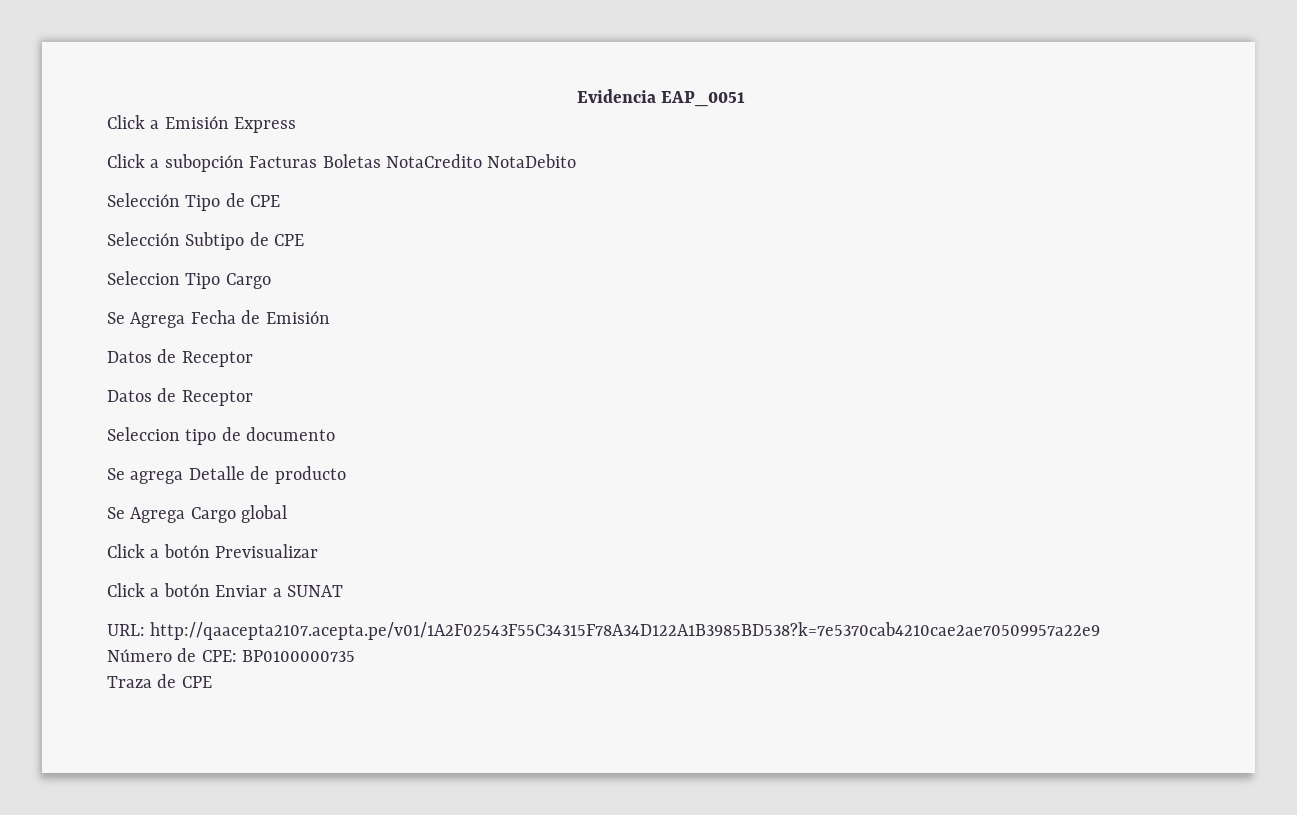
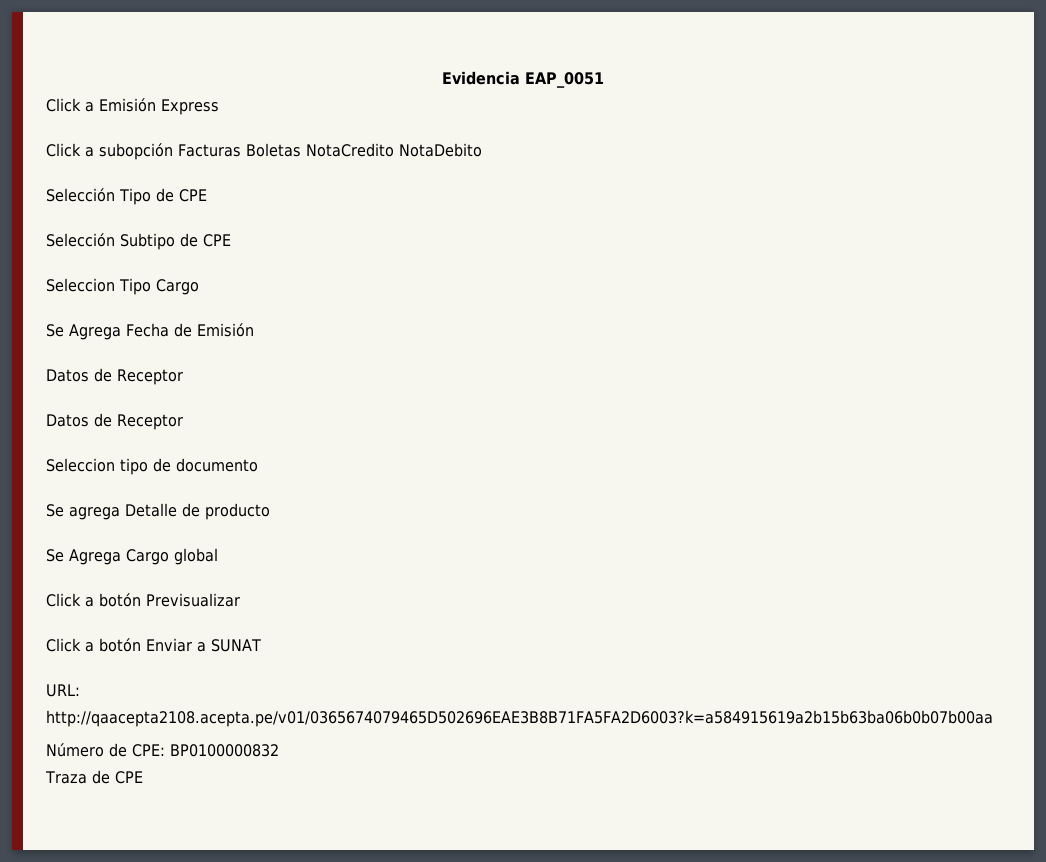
[150,622,1101,640] http://qaacepta2107.acepta.pe/v01/1A2F02543F55C34315F78A34D122A1B3985BD538?k=7e5370cab4210cae2ae70509957a22e9 -> [46,710,993,727] http://qaacepta2108.acepta.pe/v01/0365674079465D502696EAE3B8B71FA5FA2D6003?k=a584915619a2b15b63ba06b0b07b00aa
[242,650,356,662] BP0100000735 -> [170,744,279,757] BP0100000832

